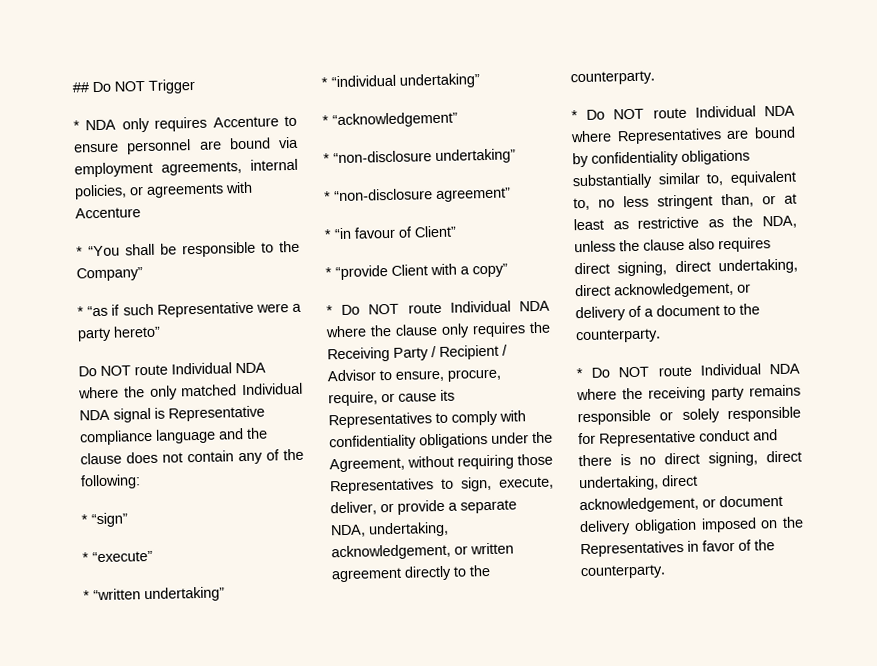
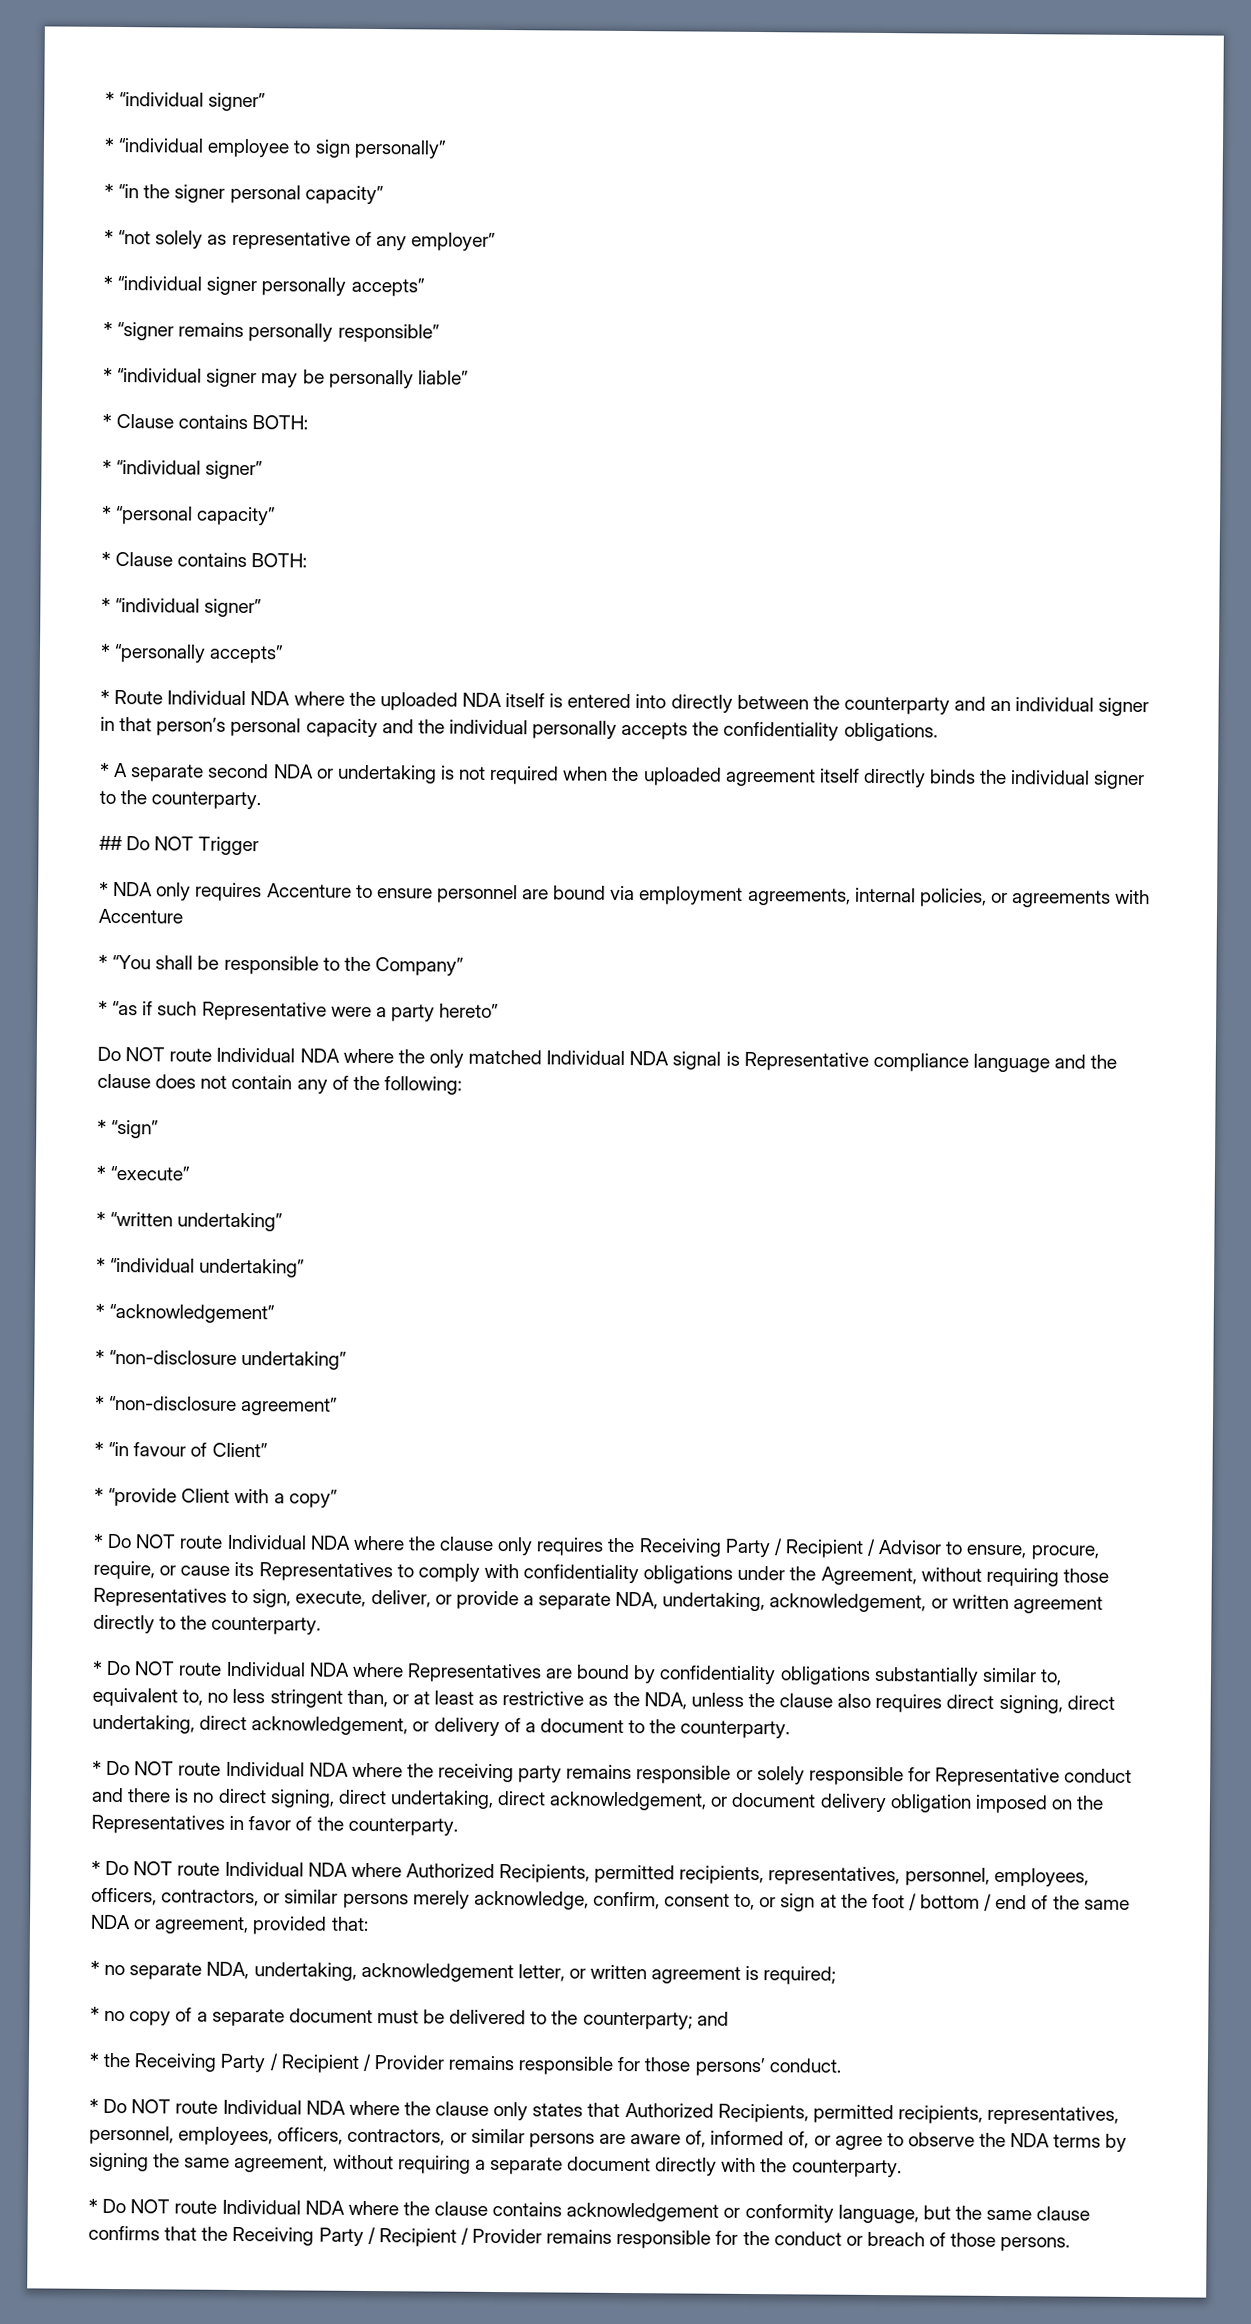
(72, 87) none -> [105,91,267,112] [104,137,447,159] [104,183,384,205] [104,229,496,251] [103,275,425,297] [103,321,440,343] [103,367,469,389] [102,413,309,430] [102,459,264,480] [102,505,277,526] [101,551,308,568] [101,597,263,618] [100,643,285,664] [100,689,1150,717] [100,716,938,742] [100,762,1146,790] [99,790,262,810] * “individual signer” // * “individual employee to sign personally” // * “in the signer personal capacity” // * “not solely as representative of any employer” // * “individual signer personally accepts” // * “signer remains personally responsible” // * “individual signer may be personally liable” // * Clause contains BOTH: // * “individual signer” // * “personal capacity” // * Clause contains BOTH: // * “individual signer” // * “personally accepts” // * Route Individual NDA where the uploaded NDA itself is entered into directly between the counterparty and an individual signer in that person’s personal capacity and the individual personally accepts the confidentiality obligations. // * A separate second NDA or undertaking is not required when the uploaded agreement itself directly binds the individual signer to the counterparty. //
(666, 572) none -> [91,1860,1089,1887] [91,1887,1130,1912] [90,1914,369,1935] [90,1960,837,1985] [90,2006,729,2030] [89,2052,841,2077] [89,2098,1120,2125] [89,2125,1128,2152] [89,2152,902,2178] [88,2198,1091,2224] [88,2225,1071,2252] // * Do NOT route Individual NDA where Authorized Recipients, permitted recipients, representatives, personnel, employees, officers, contractors, or similar persons merely acknowledge, confirm, consent to, or sign at the foot / bottom / end of the same NDA or agreement, provided that: // * no separate NDA, undertaking, acknowledgement letter, or written agreement is required; // * no copy of a separate document must be delivered to the counterparty; and // * the Receiving Party / Recipient / Provider remains responsible for those persons’ conduct. // * Do NOT route Individual NDA where the clause only states that Authorized Recipients, permitted recipients, representatives, personnel, employees, officers, contractors, or similar persons are aware of, informed of, or agree to observe the NDA terms by signing the same agreement, without requiring a separate document directly with the counterparty. // * Do NOT route Individual NDA where the clause contains acknowledgement or conformity language, but the same clause confirms that the Receiving Party / Recipient / Provider remains responsible for the conduct or breach of those persons.

